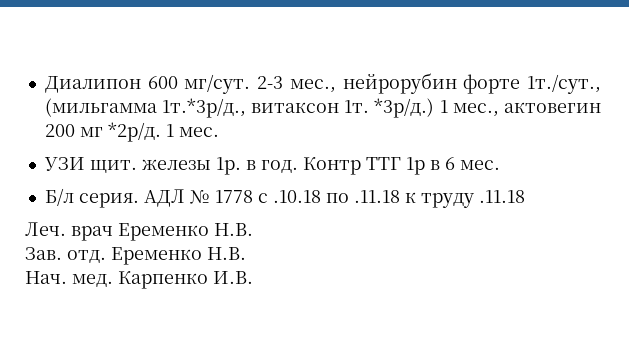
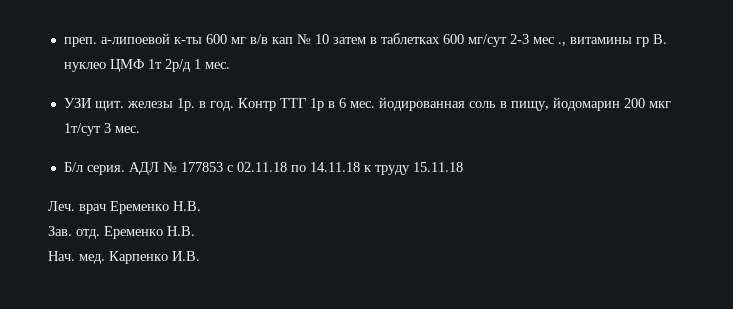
[44,73,601,94] [44,98,601,118] [44,122,161,142] Диалипон 600 мг/сут. 2-3 мес., нейрорубин форте 1т./сут., (мильгамма 1т.*3р/д., витаксон 1т. *3р/д.) 1 мес., актовегин 200 мг *2р/д. -> [63,33,667,47] [63,59,191,72] преп. а-липоевой к-ты 600 мг в/в кап № 10 затем в таблетках 600 мг/сут 2-3 мес ., витамины гр В. нуклео ЦМФ 1т 2р/д
(500, 165) none -> [378,97,671,111] [63,123,140,136] йодированная соль в пищу, йодомарин 200 мкг 1т/сут 3 мес.
[214,190,400,203] 1778 с .10.18 по .11.18 -> [180,162,360,172] 177853 с 02.11.18 по 14.11.18
[478,190,525,203] .11.18 -> [412,162,463,172] 15.11.18

